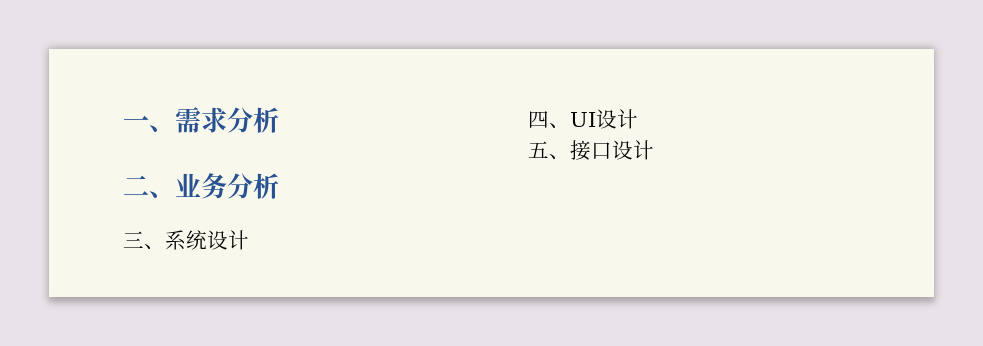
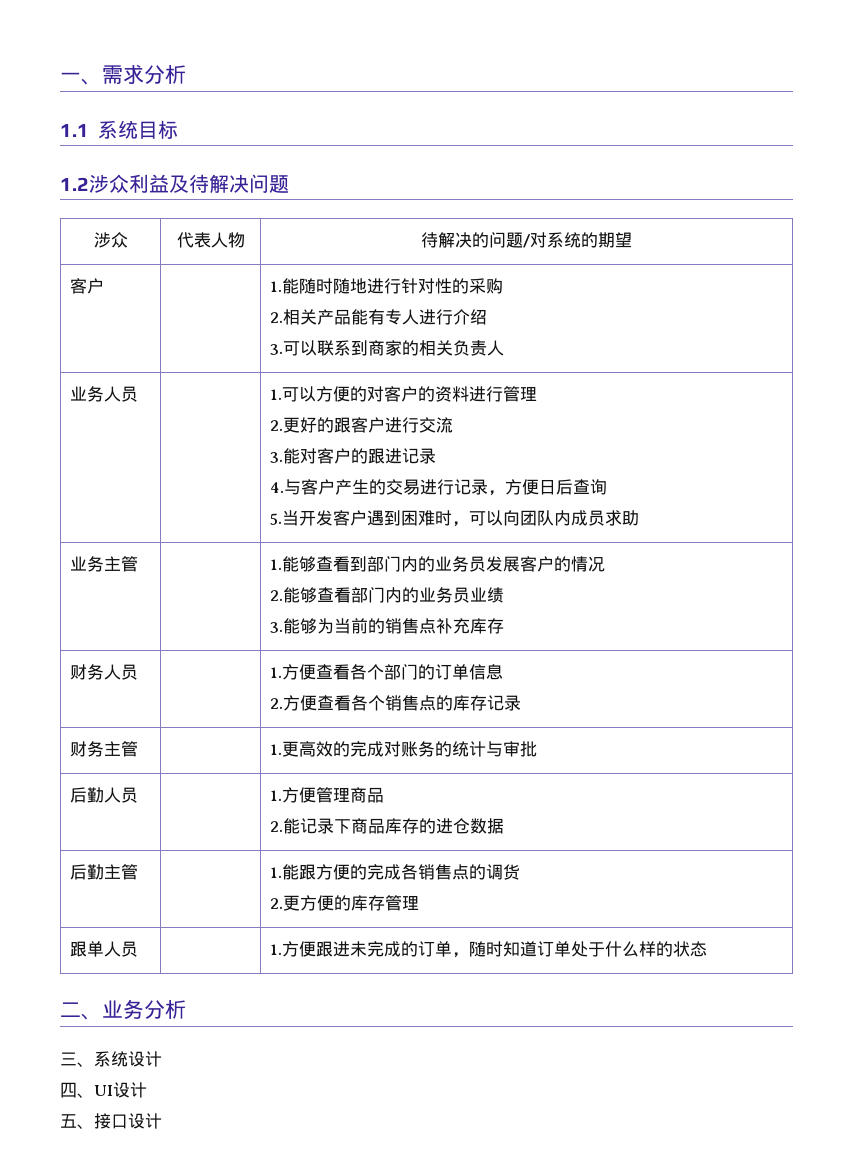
(279, 120) none -> [60,120,178,139] [60,174,289,193] [93,232,128,248] [176,232,245,248] [421,232,632,248] [69,278,104,294] [269,278,503,294] [269,309,487,325] [269,340,504,356] [69,386,138,402] [269,386,537,402] [269,417,453,433] [269,448,436,464] [269,479,607,496] [269,510,639,527] [69,556,138,572] [269,556,605,572] [269,587,504,603] [269,618,504,634] [69,664,138,680] [269,664,503,680] [269,695,521,711] [69,741,138,757] [269,741,537,757] [69,787,138,803] [269,787,384,803] [269,818,504,834] [69,864,138,880] [269,864,520,880] [269,895,419,911] [69,941,138,957] [269,941,707,958] // 1.1系统目标 // 1.2涉众利益及待解决问题 // 涉众 | 代表人物 | 待解决的问题/对系统的期望 // 客户 | | 1.能随时随地进行针对性的采购 // 2.相关产品能有专人进行介绍 // 3.可以联系到商家的相关负责人 // 业务人员 | | 1.可以方便的对客户的资料进行管理 // 2.更好的跟客户进行交流 // 3.能对客户的跟进记录 // 4.与客户产生的交易进行记录，方便日后查询 // 5.当开发客户遇到困难时，可以向团队内成员求助 // 业务主管 | | 1.能够查看到部门内的业务员发展客户的情况 // 2.能够查看部门内的业务员业绩 // 3.能够为当前的销售点补充库存 // 财务人员 | | 1.方便查看各个部门的订单信息 // 2.方便查看各个销售点的库存记录 // 财务主管 | | 1.更高效的完成对账务的统计与审批 // 后勤人员 | | 1.方便管理商品 // 2.能记录下商品库存的进仓数据 // 后勤主管 | | 1.能跟方便的完成各销售点的调货 // 2.更方便的库存管理 // 跟单人员 | | 1.方便跟进未完成的订单，随时知道订单处于什么样的状态

